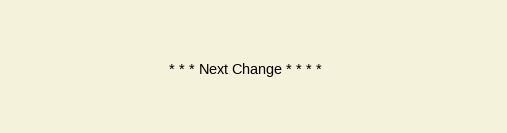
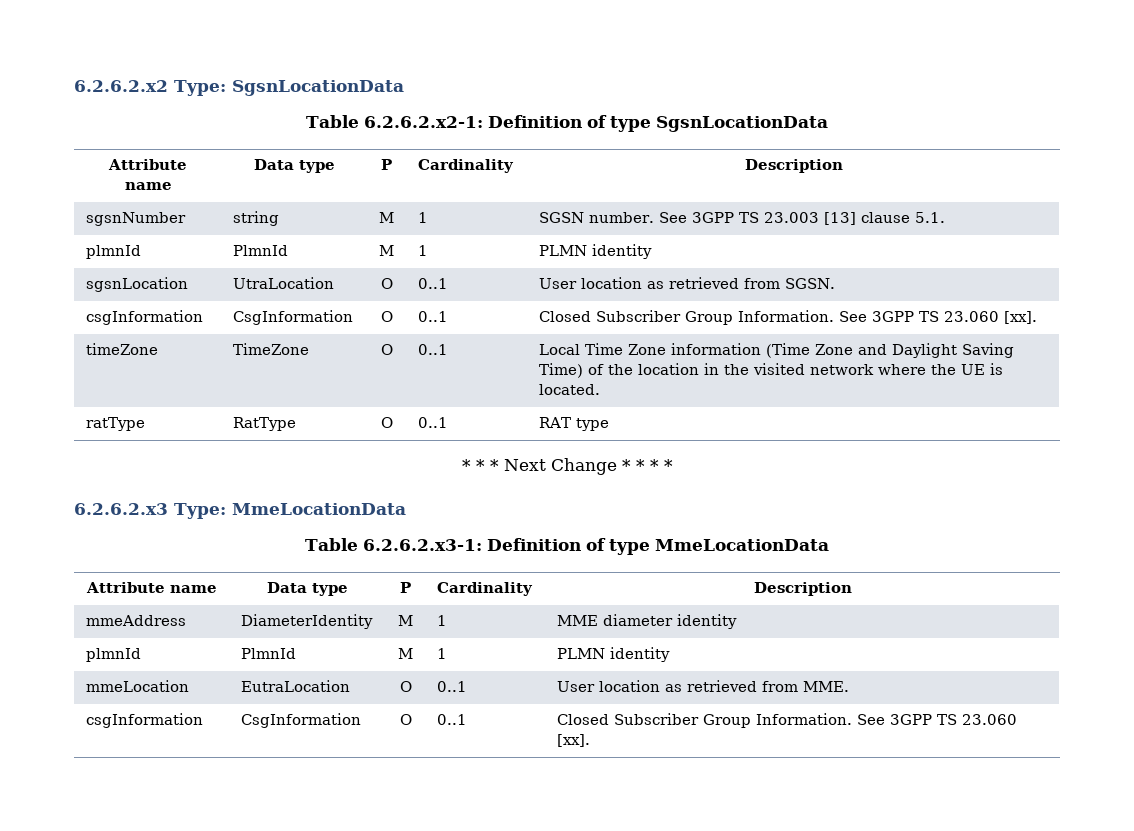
(168, 69) none -> [74,80,404,96] [306,115,828,132] [108,159,187,170] [124,182,172,190] [253,159,335,173] [381,159,392,170] [418,159,515,173] [744,159,843,173] [86,212,187,226] [233,211,280,226] [379,212,394,223] [418,212,429,223] [539,212,946,225] [86,245,142,259] [233,245,289,256] [379,245,394,256] [418,245,429,256] [539,244,653,259] [86,277,189,292] [233,277,335,289] [380,278,393,289] [418,278,449,289] [539,277,836,289] [86,310,204,325] [233,310,354,325] [380,311,393,322] [418,311,449,322] [539,310,1038,325] [86,343,159,355] [233,343,310,355] [380,344,393,355] [418,344,449,355] [539,343,1015,358] [539,363,1004,378] [539,384,601,395] [86,417,146,431] [233,417,297,431] [380,417,393,428] [418,417,449,428] [539,417,610,431] 6.2.6.2.x2 Type: SgsnLocationData // Table 6.2.6.2.x2-1: Definition of type SgsnLocationData // Attribute name | Data type | P | Cardinality | Description // sgsnNumber | string | M | 1 | SGSN number. See 3GPP TS 23.003 [13] clause 5.1. // plmnId | PlmnId | M | 1 | PLMN identity // sgsnLocation | UtraLocation | O | 0..1 | User location as retrieved from SGSN. // csgInformation | CsgInformation | O | 0..1 | Closed Subscriber Group Information. See 3GPP TS 23.060 [xx]. // timeZone | TimeZone | O | 0..1 | Local Time Zone information (Time Zone and Daylight Saving Time) of the location in the visited network where the UE is located. // ratType | RatType | O | 0..1 | RAT type //
(322, 69) none -> [74,503,406,519] [305,538,829,555] [86,582,217,593] [267,582,348,596] [400,582,411,593] [437,582,534,596] [753,582,852,596] [86,615,187,626] [241,614,374,629] [398,615,413,626] [437,615,448,626] [557,614,738,629] [86,648,142,662] [241,648,297,659] [398,648,413,659] [437,648,448,659] [557,647,671,662] [86,680,190,692] [241,680,351,692] [399,681,412,692] [437,681,468,692] [557,680,850,692] [86,713,204,728] [241,713,362,728] [399,714,412,725] [437,714,468,725] [557,713,1018,728] [557,734,591,747] // 6.2.6.2.x3 Type: MmeLocationData // Table 6.2.6.2.x3-1: Definition of type MmeLocationData // Attribute name | Data type | P | Cardinality | Description // mmeAddress | DiameterIdentity | M | 1 | MME diameter identity // plmnId | PlmnId | M | 1 | PLMN identity // mmeLocation | EutraLocation | O | 0..1 | User location as retrieved from MME. // csgInformation | CsgInformation | O | 0..1 | Closed Subscriber Group Information. See 3GPP TS 23.060 [xx].

